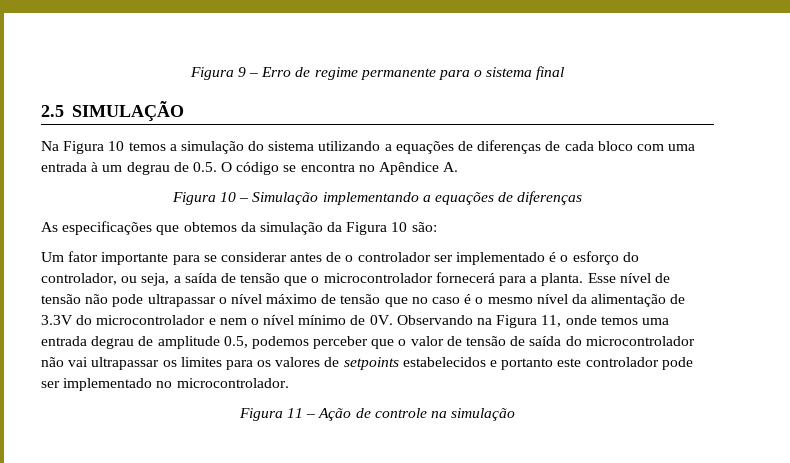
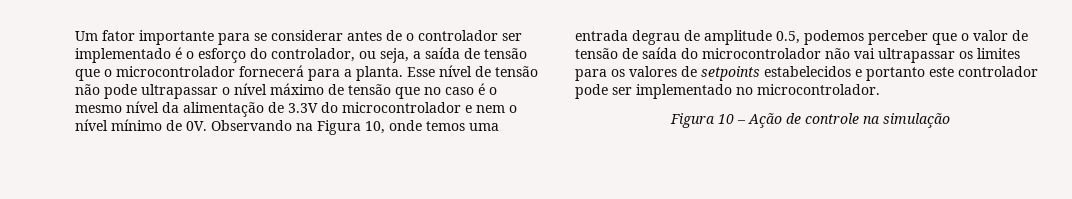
[189,66,565,80] [41,101,184,121] [41,140,696,154] [41,162,459,175] [171,191,583,205] [41,221,437,235] Figura 9 – Erro de regime permanente para o sistema final // 2.5 SIMULAÇÃO // Na Figura 10 temos a simulação do sistema utilizando a equações de diferenças de cada bloco com uma entrada à um degrau de 0.5. O código se encontra no Apêndice A. // Figura 10 – Simulação implementando a equações de diferenças // As especificações que obtemos da simulação da Figura 10 são: // -> (75, 36) none
[541,315,562,327] 11, -> [365,121,385,134] 10,
[287,408,304,418] 11 -> [717,114,734,124] 10

